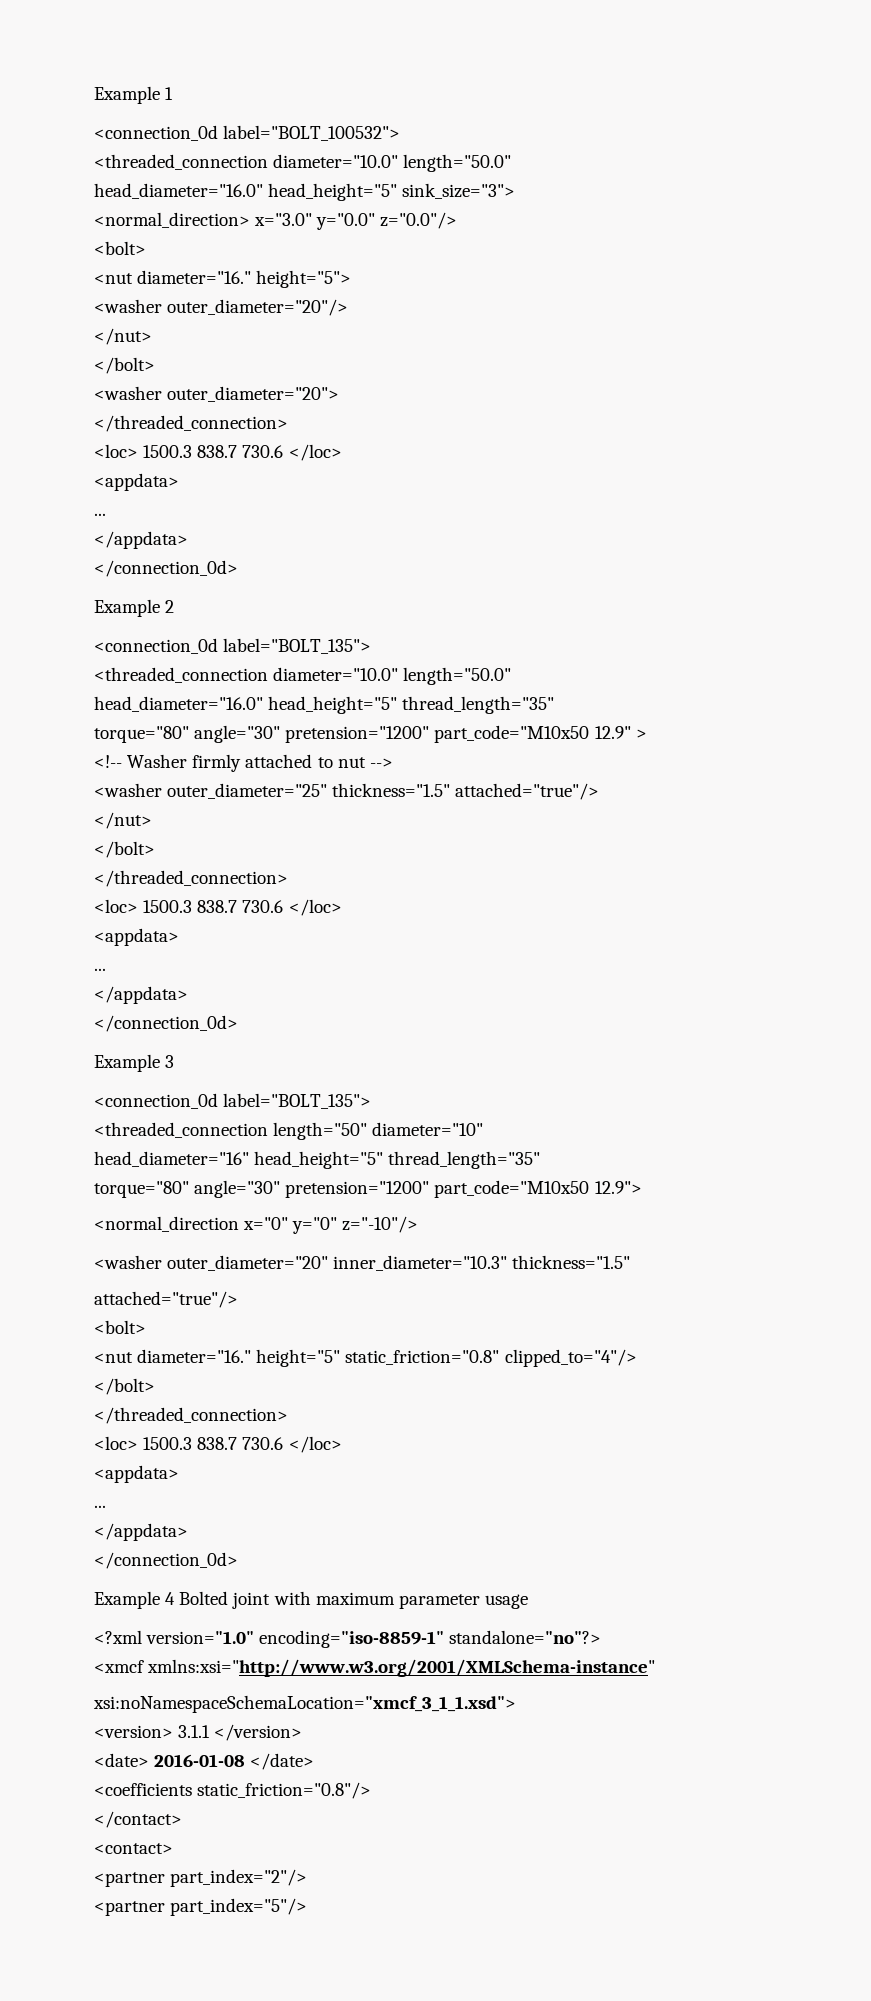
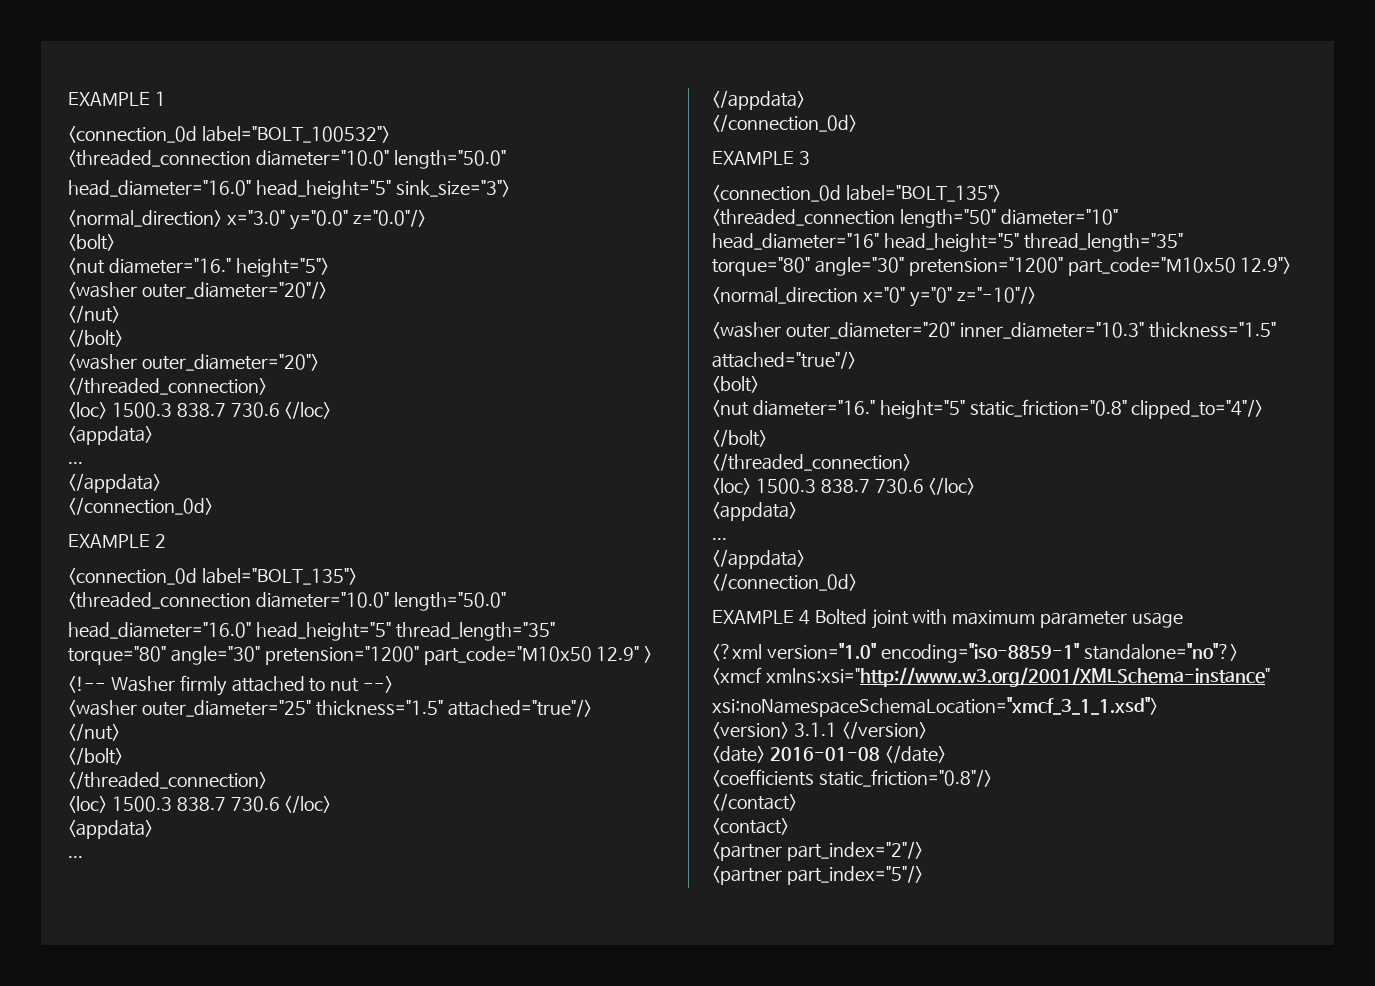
[94,86,160,104] Example -> [68,92,150,106] EXAMPLE
[94,599,160,617] Example -> [68,534,150,548] EXAMPLE
[94,1054,160,1072] Example -> [712,151,794,165] EXAMPLE
[94,1591,160,1609] Example -> [712,610,794,624] EXAMPLE

